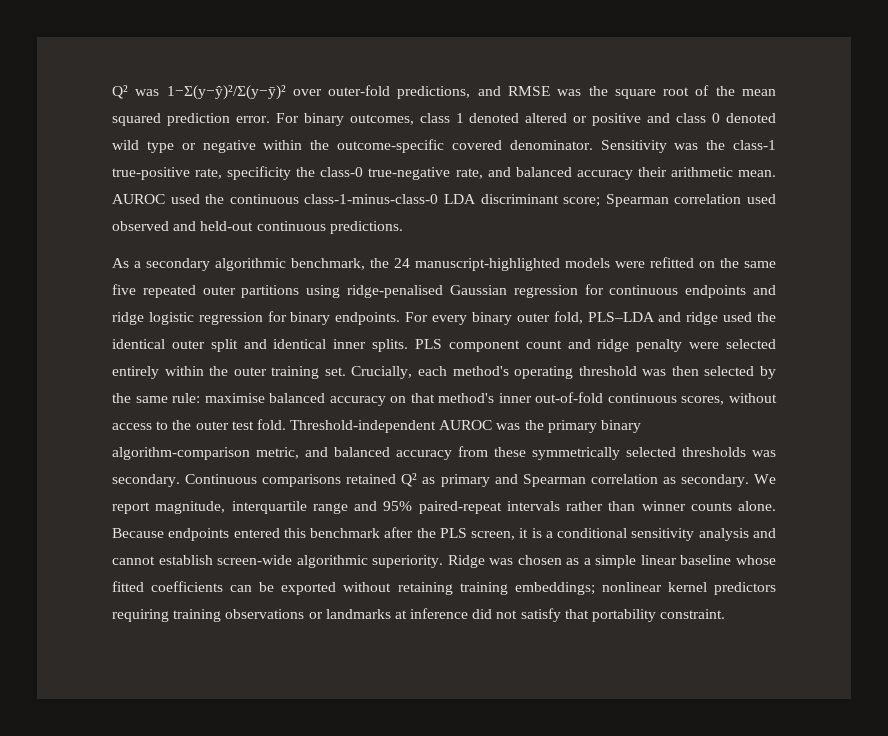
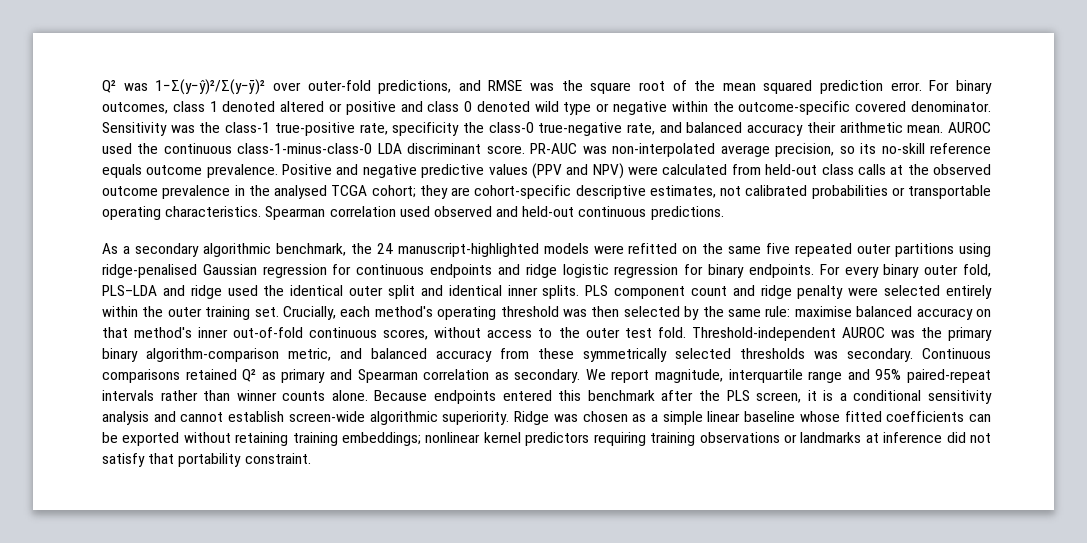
[563,197,601,207] score; -> [486,143,991,157] [102,163,991,179] [102,185,991,199] [102,206,262,220] score. PR-AUC was non-interpolated average precision, so its no-skill reference equals outcome prevalence. Positive and negative predictive values (PPV and NPV) were calculated from held-out class calls at the observed outcome prevalence in the analysed TCGA cohort; they are cohort-specific descriptive estimates, not calibrated probabilities or transportable operating characteristics.

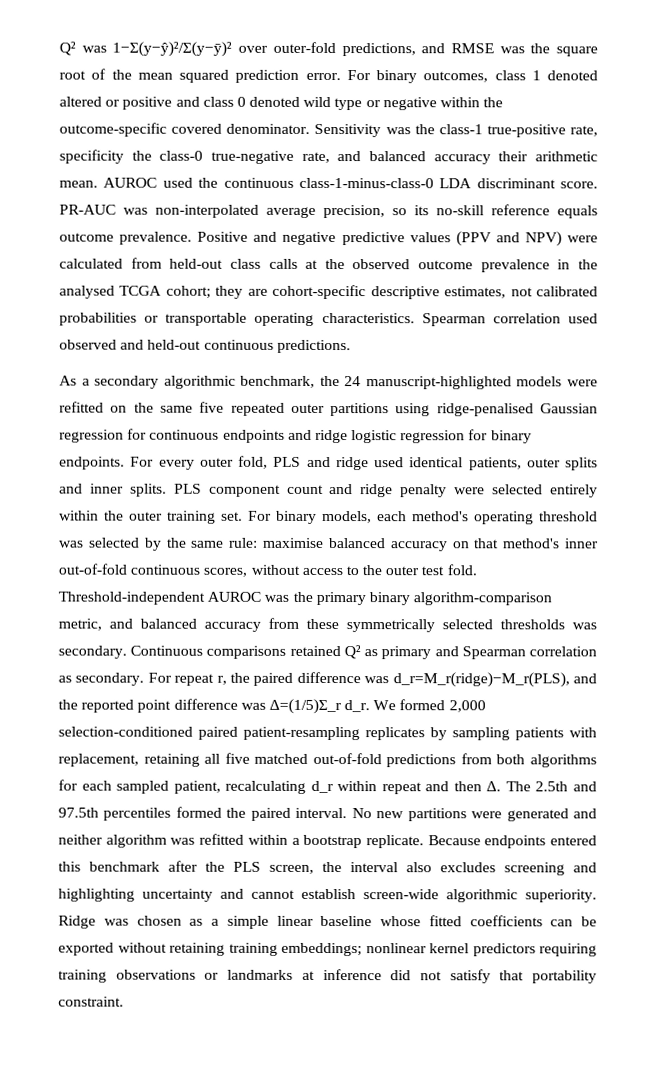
[883,264,920,278] binary -> (195, 464) none
[102,285,157,296] PLS–LDA -> [273,456,302,467] PLS
[263,285,502,299] the identical outer split and identical -> [409,457,598,471] [59,483,83,494] identical patients, outer splits and
[283,306,336,320] Crucially, -> [247,510,372,524] For binary models,
[591,306,620,317] then -> (84, 544) none
[585,369,992,383] [102,390,368,401] We report magnitude, interquartile range and 95% paired-repeat intervals rather than winner counts alone. -> [147,671,597,688] [58,698,486,715] [58,726,597,741] [58,752,597,768] [58,779,598,795] [58,806,597,822] [58,833,424,849] For repeat r, the paired difference was d_r=M_r(ridge)−M_r(PLS), and the reported point difference was Δ=(1/5)Σ_r d_r. We formed 2,000 selection-conditioned paired patient-resampling replicates by sampling patients with replacement, retaining all five matched out-of-fold predictions from both algorithms for each sampled patient, recalculating d_r within repeat and then Δ. The 2.5th and 97.5th percentiles formed the paired interval. No new partitions were generated and neither algorithm was refitted within a bootstrap replicate.
[807,390,992,404] [102,411,149,425] it is a conditional sensitivity analysis -> [322,861,597,876] [58,888,213,902] the interval also excludes screening and highlighting uncertainty

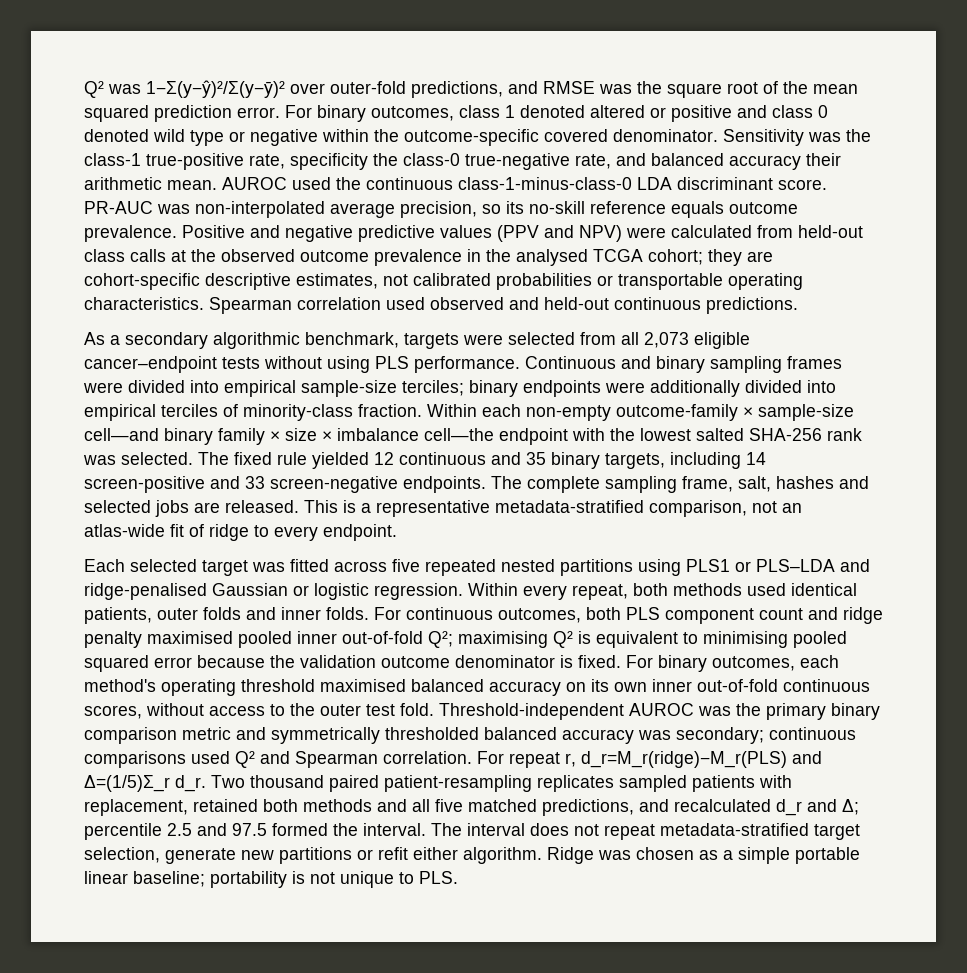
[319,375,598,390] [59,401,193,413] the 24 manuscript-highlighted models were refitted on the same -> [404,332,750,349] [84,356,842,373] [83,380,836,397] [84,404,854,421] [84,428,862,445] [83,452,766,469] [84,476,869,493] [84,500,802,517] [84,524,397,541] [84,559,387,576] targets were selected from all 2,073 eligible cancer–endpoint tests without using PLS performance. Continuous and binary sampling frames were divided into empirical sample-size terciles; binary endpoints were additionally divided into empirical terciles of minority-class fraction. Within each non-empty outcome-family × sample-size cell—and binary family × size × imbalance cell—the endpoint with the lowest salted SHA-256 rank was selected. The fixed rule yielded 12 continuous and 35 binary targets, including 14 screen-positive and 33 screen-negative endpoints. The complete sampling frame, salt, hashes and selected jobs are released. This is a representative metadata-stratified comparison, not an atlas-wide fit of ridge to every endpoint. // Each selected target was fitted across
[290,403,325,413] outer -> [501,559,555,572] nested
[436,403,598,417] [59,428,532,444] [59,455,369,471] ridge-penalised Gaussian regression for continuous endpoints and ridge logistic regression for binary endpoints. For every outer fold, PLS and ridge -> [686,559,870,572] [84,583,742,600] PLS1 or PLS–LDA and ridge-penalised Gaussian or logistic regression. Within every repeat, both methods
[565,457,598,471] splits -> [203,607,241,620] folds
[129,483,167,497] splits. -> [326,607,621,623] folds. For continuous outcomes, both
[454,484,599,498] [59,510,372,524] were selected entirely within the outer training set. For binary models, -> [147,631,847,648] [84,655,795,672] maximised pooled inner out-of-fold Q²; maximising Q² is equivalent to minimising pooled squared error because the validation outcome denominator is fixed. For binary outcomes,
[58,537,324,551] was selected by the same rule: maximise -> [320,679,406,692] maximised
[473,538,561,549] that method's -> [591,679,647,692] its own
[413,592,553,606] [58,617,597,633] [58,645,597,660] [58,671,597,688] [58,698,486,715] [58,726,193,737] algorithm-comparison metric, and balanced accuracy from these symmetrically selected thresholds was secondary. Continuous comparisons retained Q² as primary and Spearman correlation as secondary. For repeat r, the paired difference was d_r=M_r(ridge)−M_r(PLS), and the reported point difference was Δ=(1/5)Σ_r d_r. We formed 2,000 selection-conditioned -> [84,727,856,744] [84,751,822,768] [84,775,324,792] comparison metric and symmetrically thresholded balanced accuracy was secondary; continuous comparisons used Q² and Spearman correlation. For repeat r, d_r=M_r(ridge)−M_r(PLS) and Δ=(1/5)Σ_r d_r. Two thousand
[430,727,510,741] by sampling -> [619,775,687,792] sampled
[143,752,597,768] [58,779,598,795] [58,806,597,822] [58,833,597,849] [58,860,597,876] [58,888,597,903] retaining all five matched out-of-fold predictions from both algorithms for each sampled patient, recalculating d_r within repeat and then Δ. The 2.5th and 97.5th percentiles formed the paired interval. No new partitions were generated and neither algorithm was refitted within a bootstrap replicate. Because endpoints entered this benchmark after the PLS screen, the interval also excludes screening and highlighting uncertainty and cannot establish screen-wide algorithmic superiority. -> [193,799,859,816] [84,823,860,840] [84,847,542,864] retained both methods and all five matched predictions, and recalculated d_r and Δ; percentile 2.5 and 97.5 formed the interval. The interval does not repeat metadata-stratified target selection, generate new partitions or refit either algorithm.
[276,915,597,927] [58,942,597,957] [58,968,597,984] [58,996,124,1007] linear baseline whose fitted coefficients can be exported without retaining training embeddings; nonlinear kernel predictors requiring training observations or landmarks at inference did not satisfy that portability constraint. -> [795,847,860,864] [84,871,458,888] portable linear baseline; portability is not unique to PLS.

